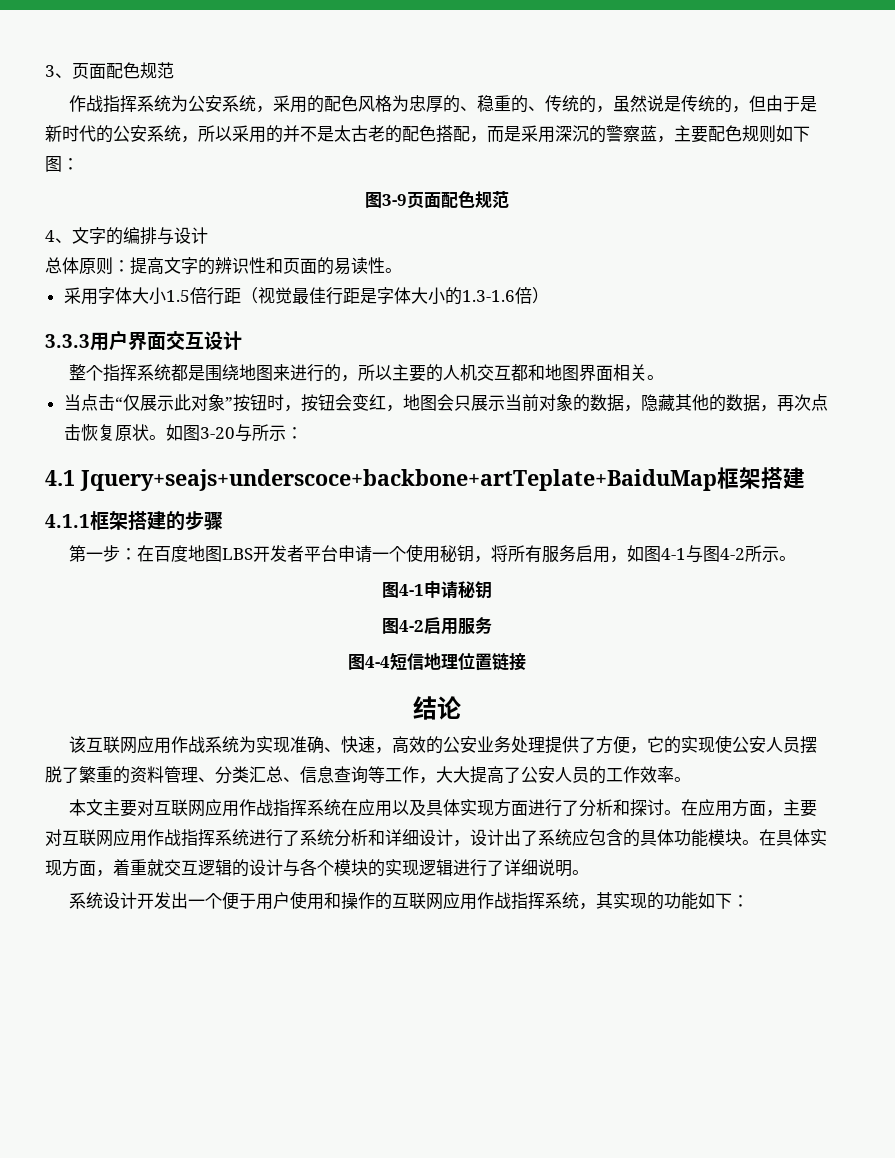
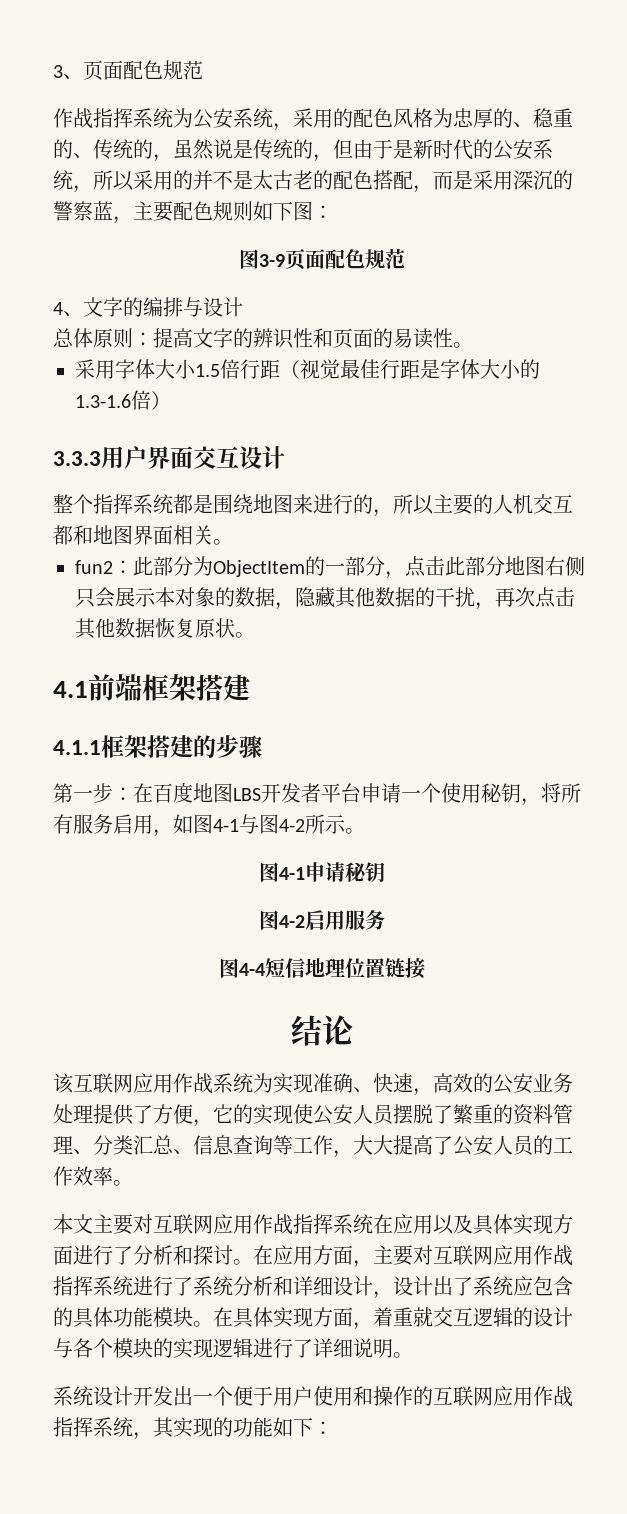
[63,394,539,412] 当点击“仅展示此对象”按钮时，按钮会变红，地图会只展示当前 -> [75,556,585,579] [75,587,175,608] fun2：此部分为ObjectItem的一部分，点击此部分地图右侧只会展示本
[708,394,760,412] 的数据 -> [375,587,475,607] 数据的干扰
(81, 432) none -> [75,618,155,639] 其他数据
[165,424,303,442] 如图3-20与所示： -> (255, 635) none
[80,469,717,491] Jquery+seajs+underscoce+backbone+artTeplate+BaiduMap -> [88,674,142,701] 前端

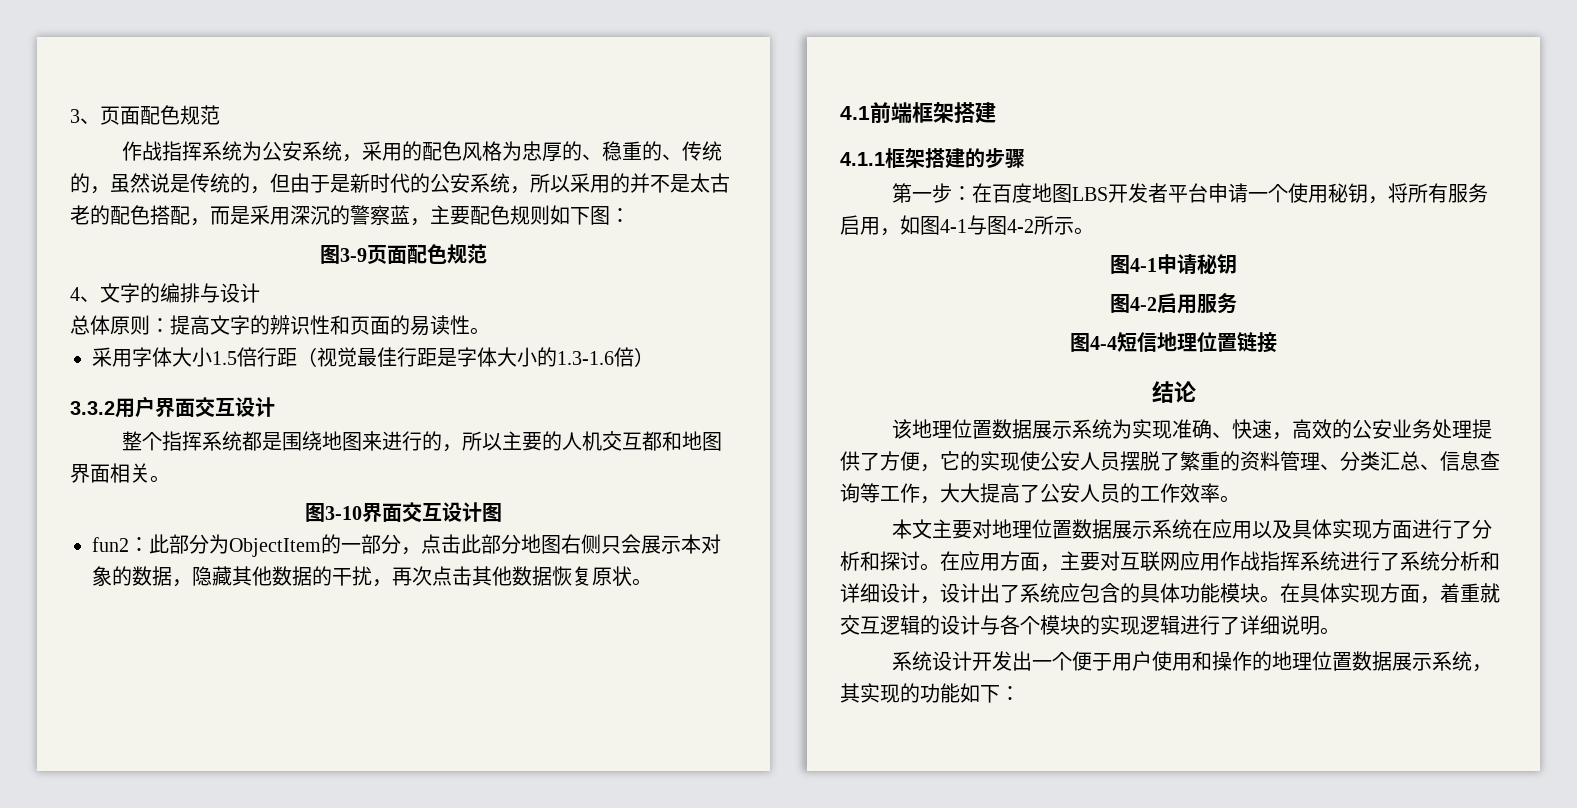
[53,451,101,466] 3.3.3 -> [70,401,115,415] 3.3.2
(233, 542) none -> [305,502,502,523] // 图3-10界面交互设计图
[73,1073,213,1094] 互联网应用作战 -> [911,419,1072,439] 地理位置数据展示
[153,1214,333,1235] 互联网应用作战指挥 -> [991,519,1152,539] 地理位置数据展示
[433,1386,573,1407] [53,1417,93,1437] 互联网应用作战指挥 -> [1271,651,1432,671] 地理位置数据展示

